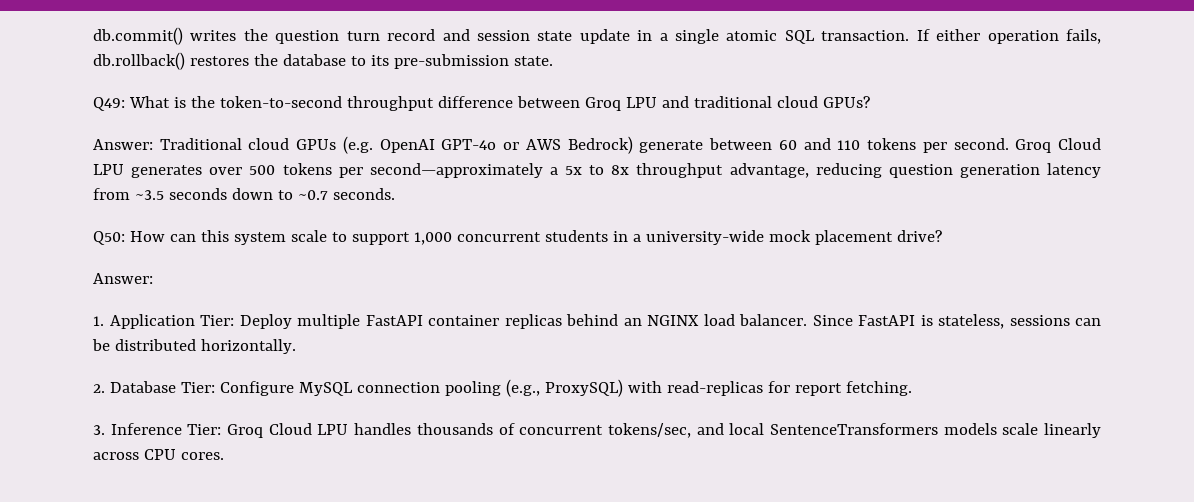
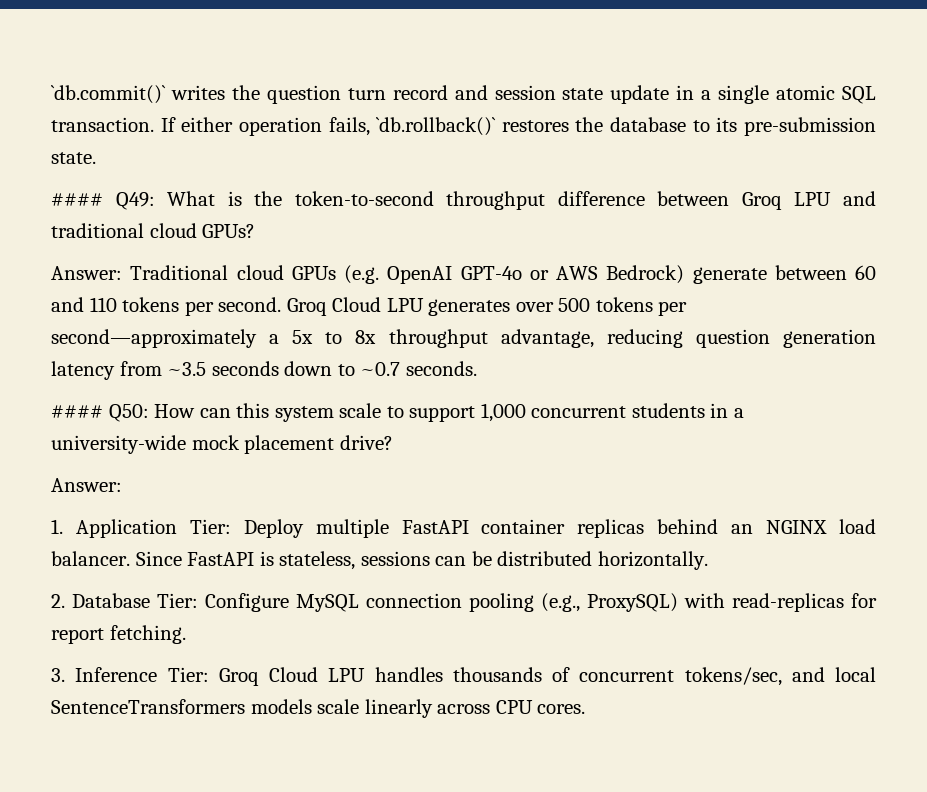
[93,27,183,45] db.commit() -> [51,85,166,104] `db.commit()`
[93,52,185,70] db.rollback() -> [376,117,497,136] `db.rollback()`
(553, 61) none -> [51,193,103,206] ####
(395, 194) none -> [51,405,103,418] ####

